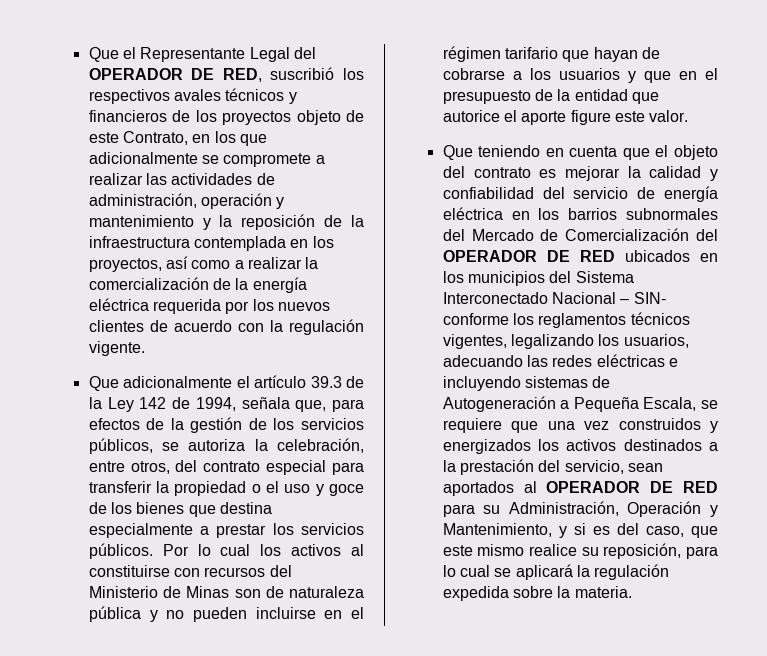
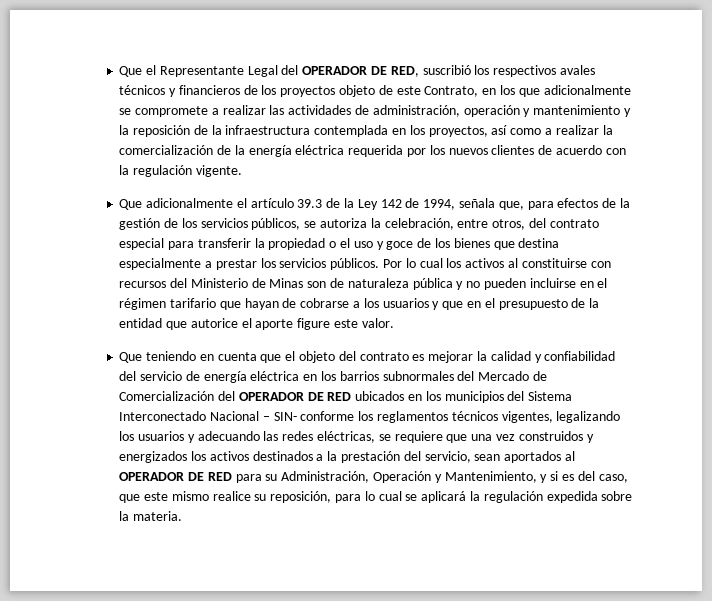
[623,334,689,348] usuarios, -> [138,431,195,443] usuarios y
[596,354,679,367] [442,376,611,391] [442,396,697,412] eléctricas e incluyendo sistemas de Autogeneración a Pequeña Escala, -> [317,431,376,443] eléctricas,

